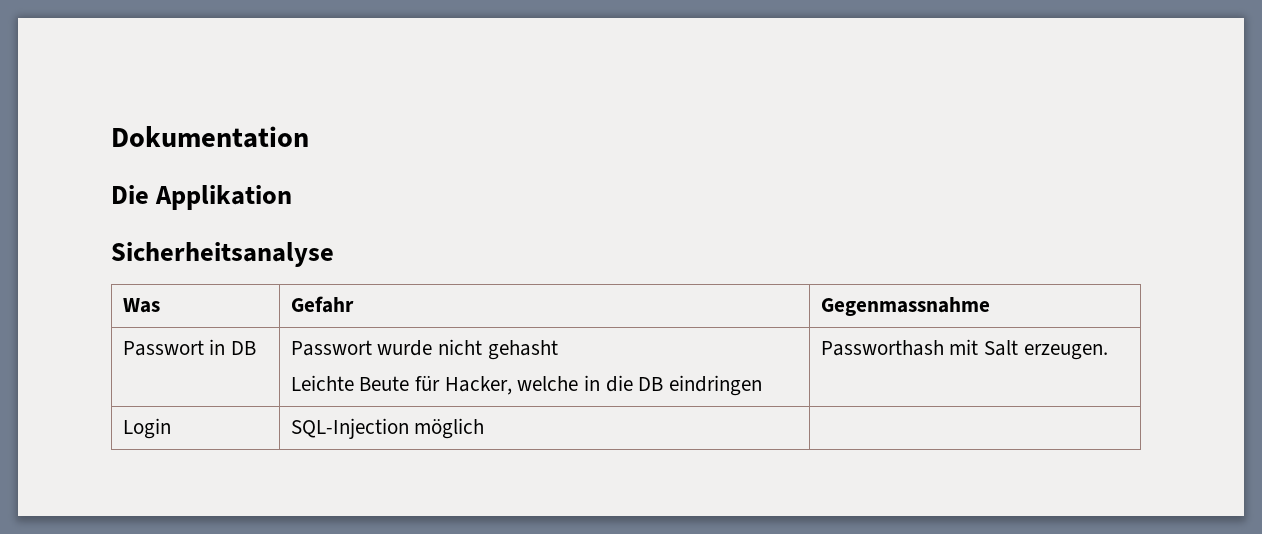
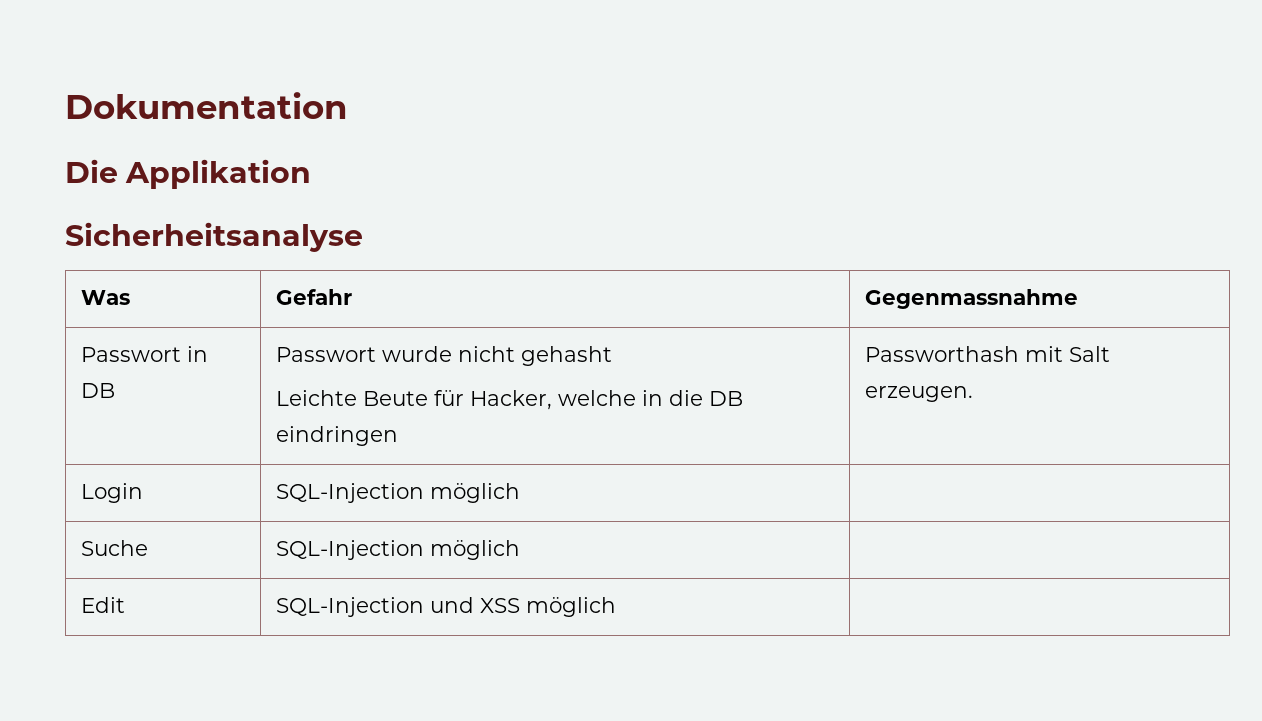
(485, 428) none -> [81,540,149,556] [276,540,521,560] [81,597,126,613] [276,597,617,617] // Suche | SQL-Injection möglich | // Edit | SQL-Injection und XSS möglich |

